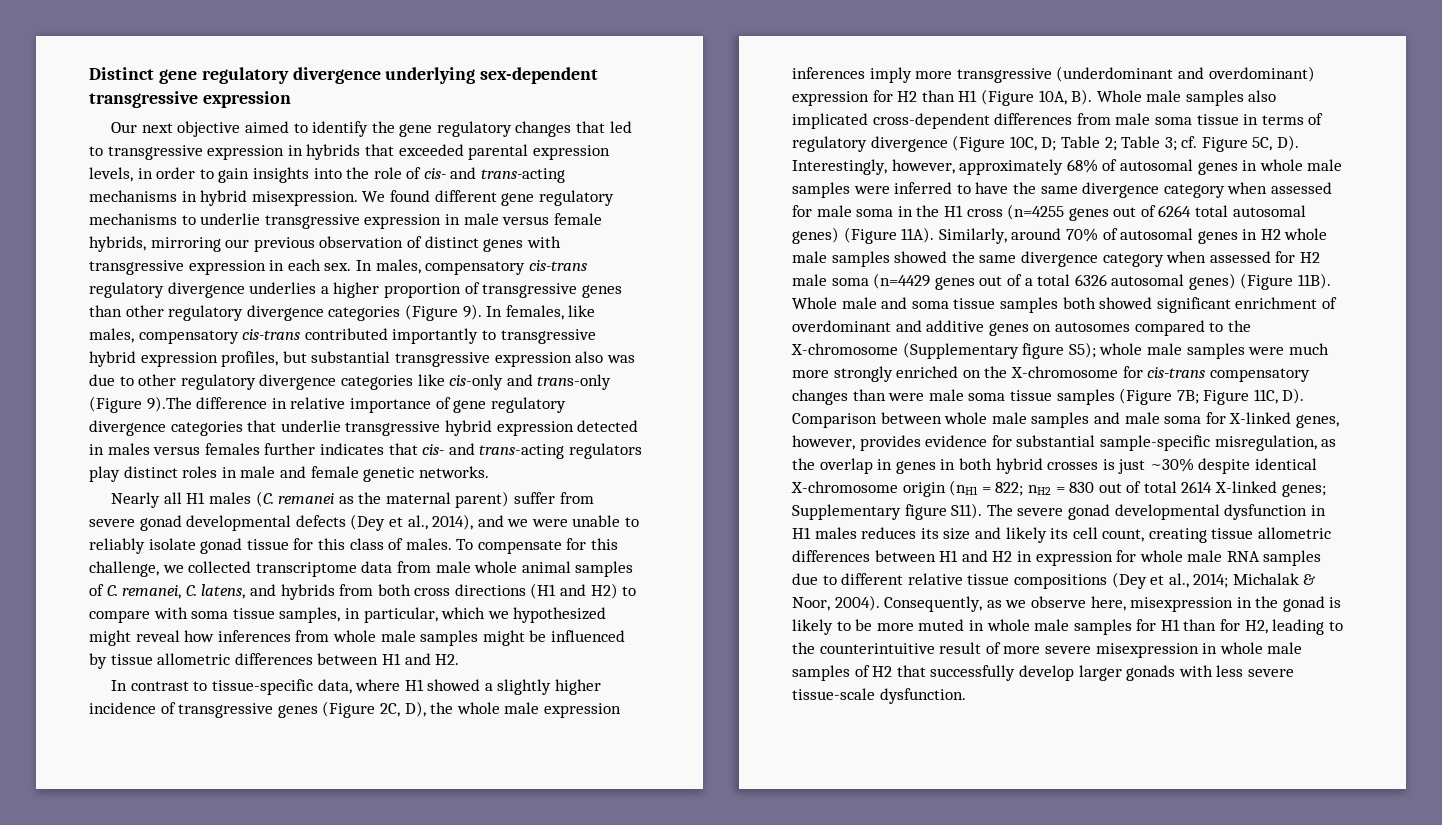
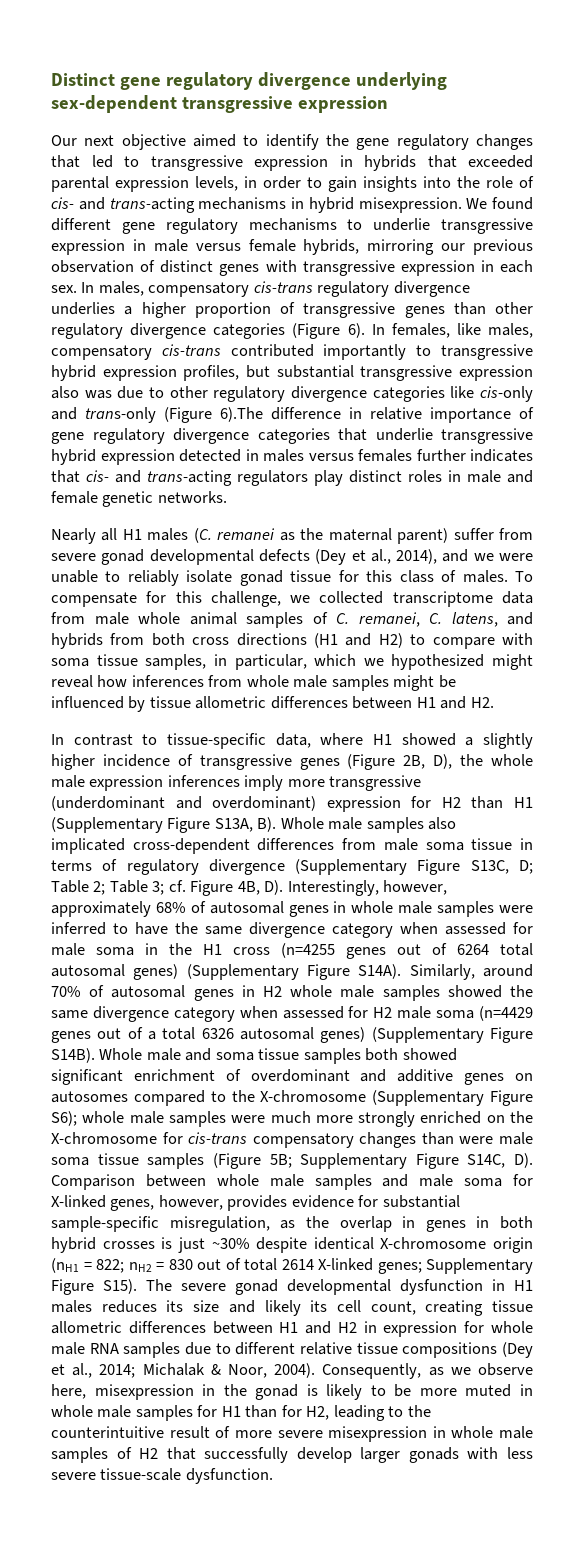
[462,304,482,320] 9). -> [347,323,365,338] 6).
[146,396,192,412] 9).The -> [220,407,263,422] 6).The
[379,703,400,717] 2C, -> [403,755,426,769] 2B,
[980,89,1067,106] (Figure 10A, -> [51,817,253,833] (Supplementary Figure S13A,
[952,135,1037,152] (Figure 10C, -> [295,859,509,875] (Supplementary Figure S13C,
[1252,137,1273,151] 5C, -> [237,881,260,895] 4B,
[843,227,935,244] (Figure 11A). -> [186,964,402,980] (Supplementary Figure S14A).
[1240,273,1332,290] (Figure 11B). -> [371,1027,533,1043] [51,1048,95,1063] (Supplementary Figure S14B).
[1022,342,1096,359] figure S5); -> [490,1090,533,1106] [51,1111,77,1126] Figure S6);
[1176,389,1278,405] 7B; Figure 11C, -> [269,1153,506,1169] 5B; Supplementary Figure S14C,
[904,503,983,520] figure S11). -> [51,1279,137,1295] Figure S15).

